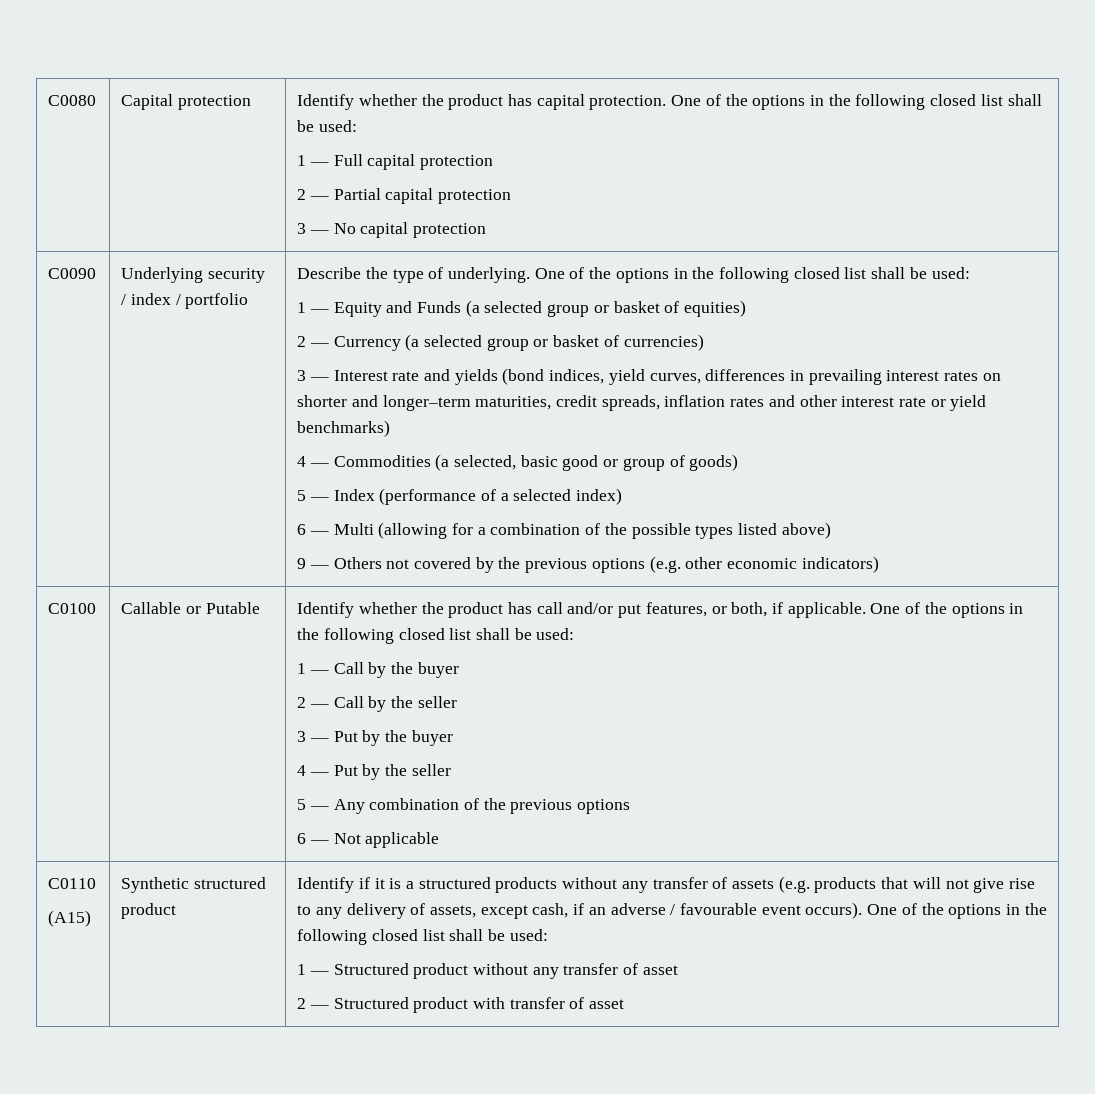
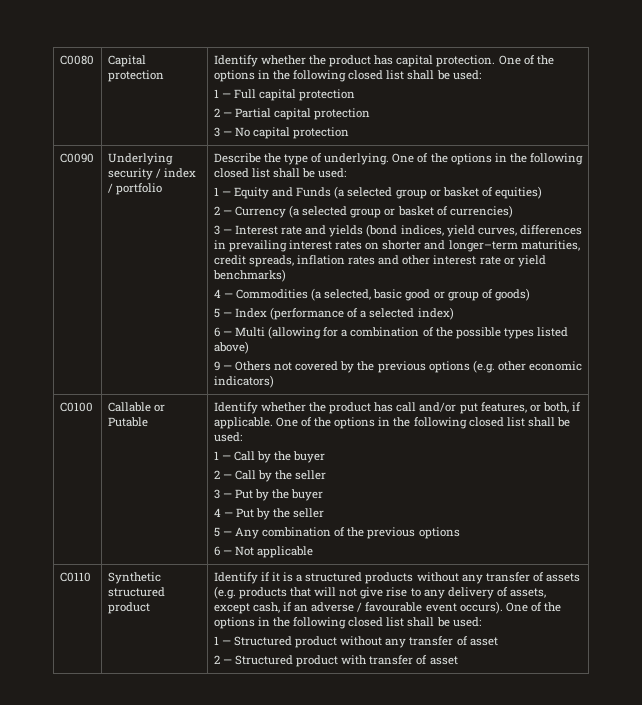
[48,910,92,927] // (A15) -> (91, 577) none

